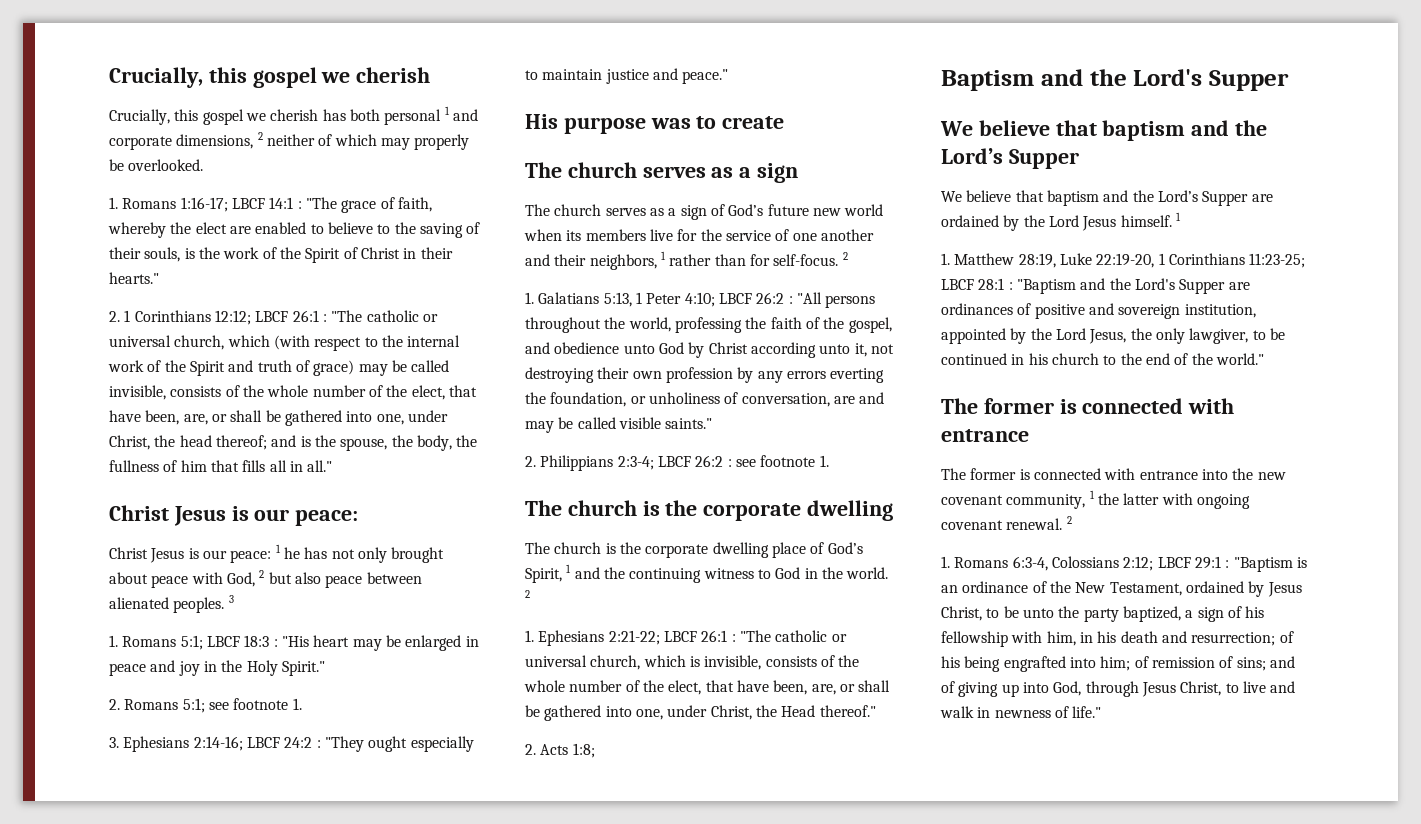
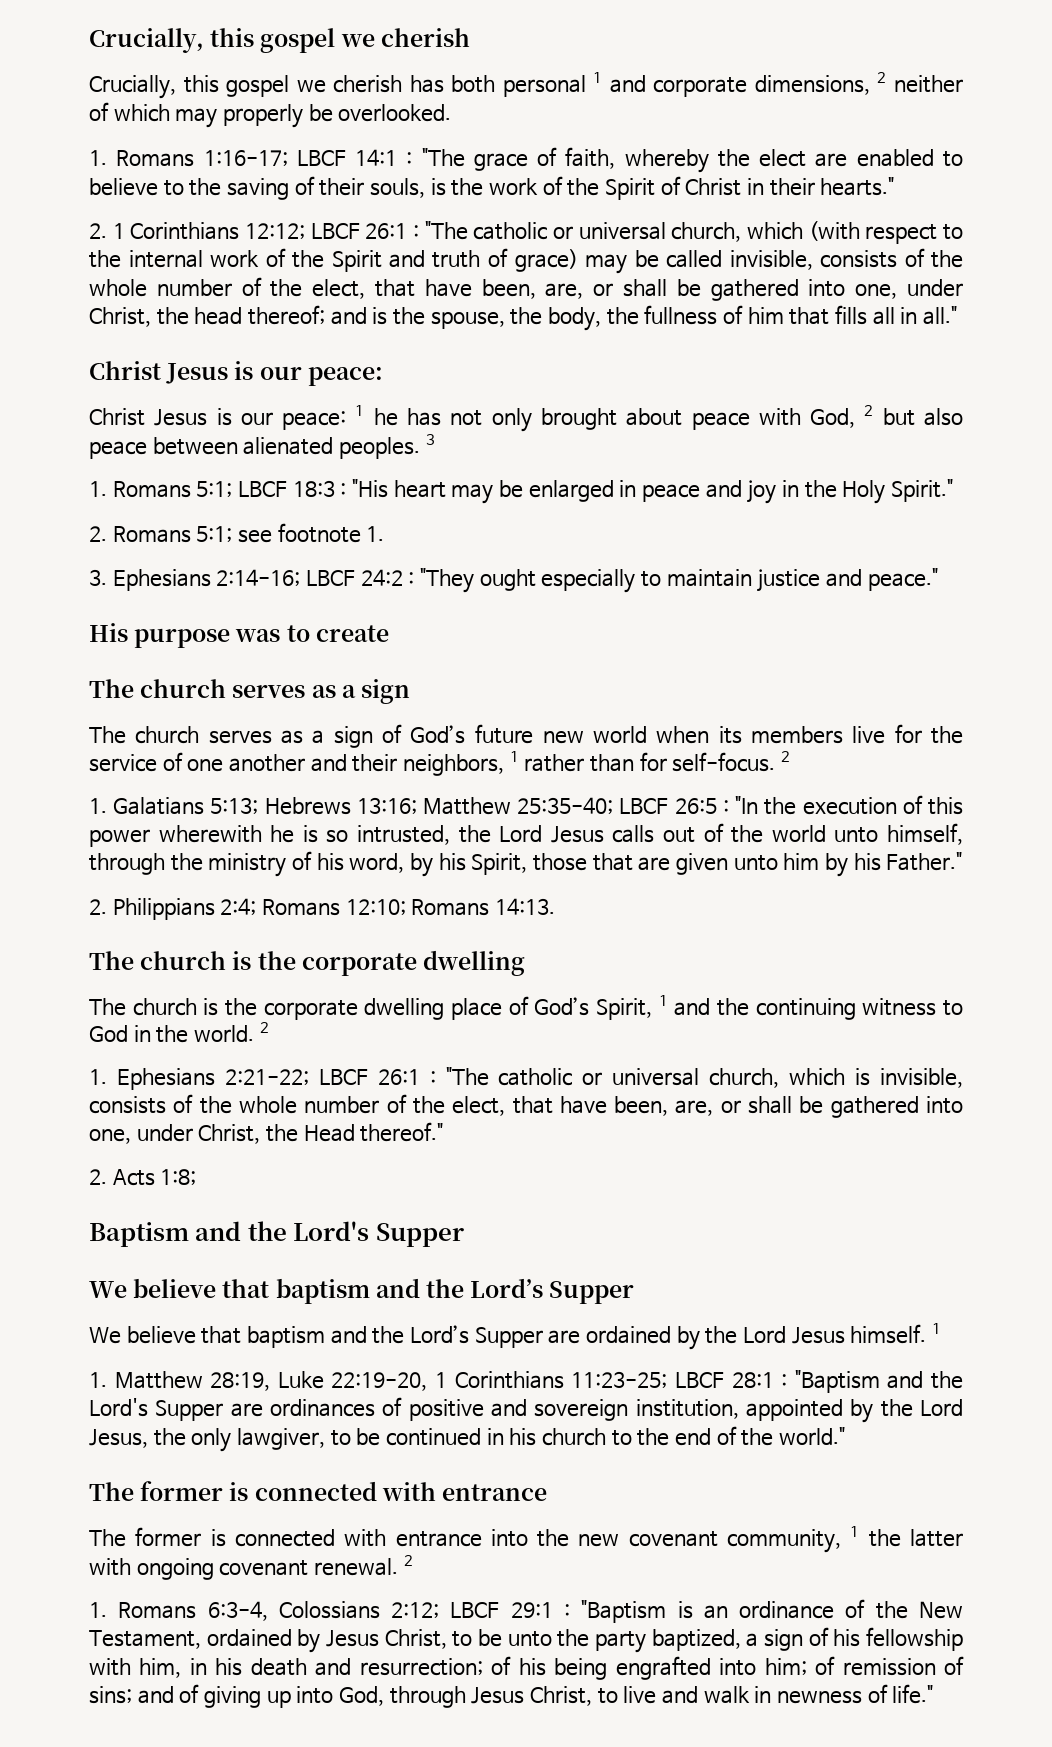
[603,292,876,308] [525,317,892,333] [525,342,894,358] [525,367,885,383] [525,392,885,407] [525,417,713,433] [525,455,829,471] 5:13, 1 Peter 4:10; LBCF 26:2 : "All persons throughout the world, professing the faith of the gospel, and obedience unto God by Christ according unto it, not destroying their own profession by any errors everting the foundation, or unholiness of conversation, are and may be called visible saints." // 2. Philippians 2:3-4; LBCF 26:2 : see footnote 1. -> [210,795,963,815] [89,823,963,847] [89,851,963,877] [89,898,555,920] 5:13; Hebrews 13:16; Matthew 25:35-40; LBCF 26:5 : "In the execution of this power wherewith he is so intrusted, the Lord Jesus calls out of the world unto himself, through the ministry of his word, by his Spirit, those that are given unto him by his Father." // 2. Philippians 2:4; Romans 12:10; Romans 14:13.

